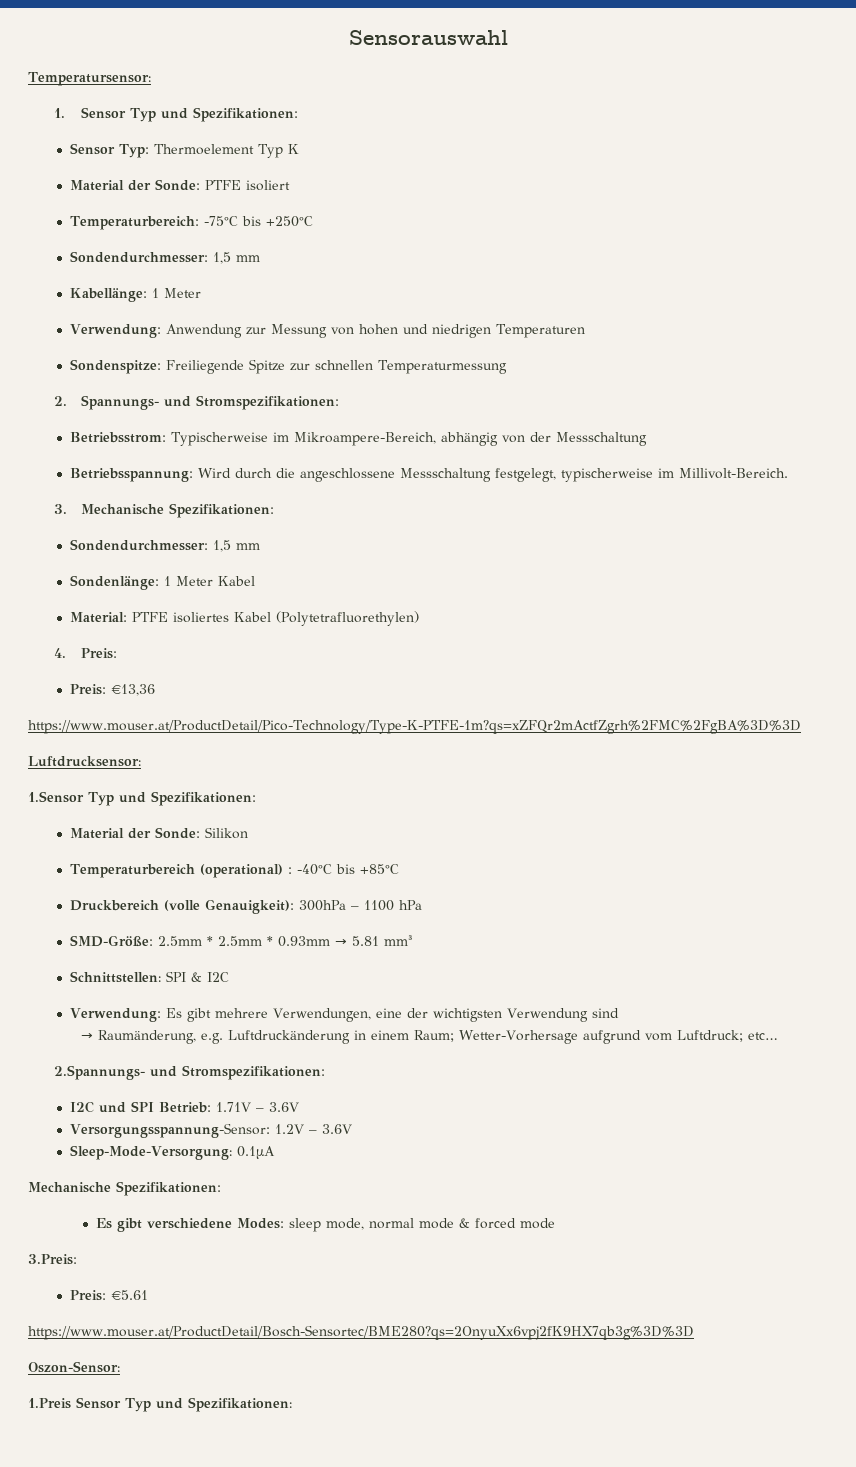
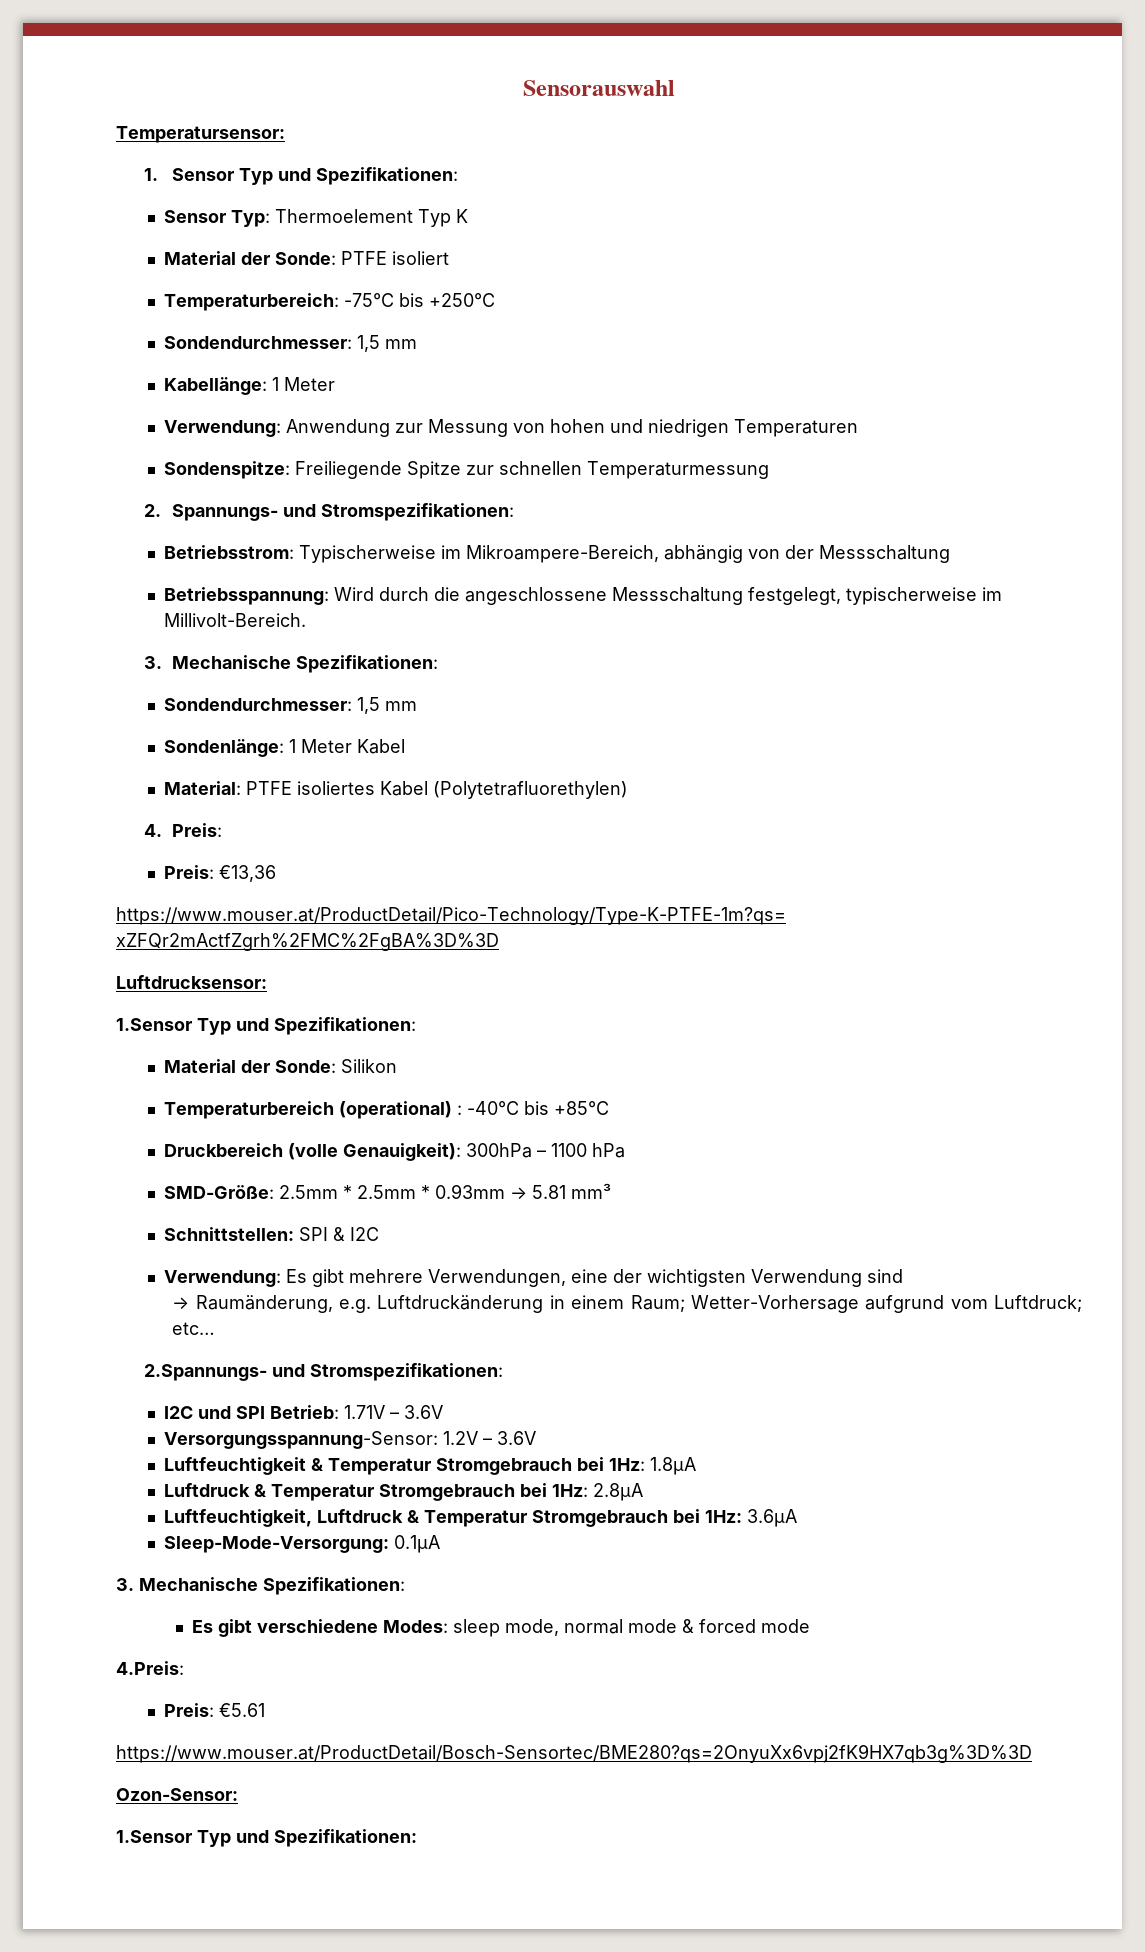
(352, 1129) none -> [163,1457,696,1475] [163,1483,643,1501] [163,1509,797,1527] // Luftfeuchtigkeit & Temperatur Stromgebrauch bei 1Hz: 1.8µA // Luftdruck & Temperatur Stromgebrauch bei 1Hz: 2.8µA // Luftfeuchtigkeit, Luftdruck & Temperatur Stromgebrauch bei 1Hz: 3.6µA
(275, 1152) none -> [116,1578,134,1591] 3.
[28,1254,77,1265] 3.Preis: -> [116,1661,184,1675] 4.Preis:
[28,1361,120,1373] [28,1397,121,1409] Oszon-Sensor: // 1.Preis Sensor -> [116,1788,238,1801] [116,1830,192,1843] Ozon-Sensor: // 1.Sensor

